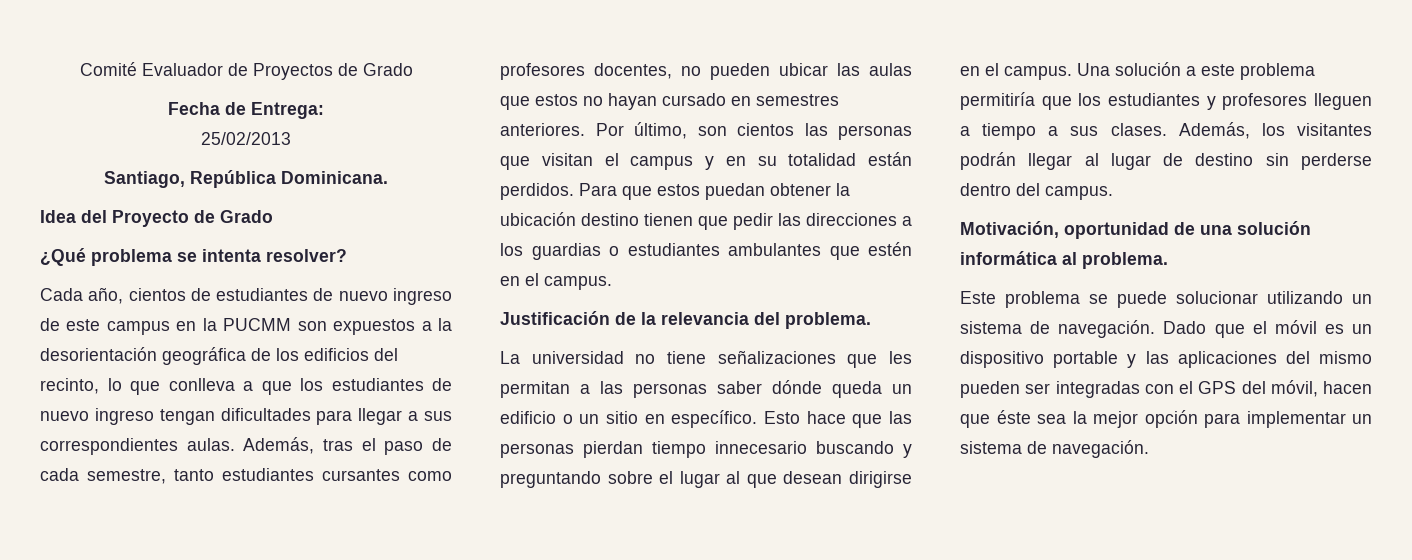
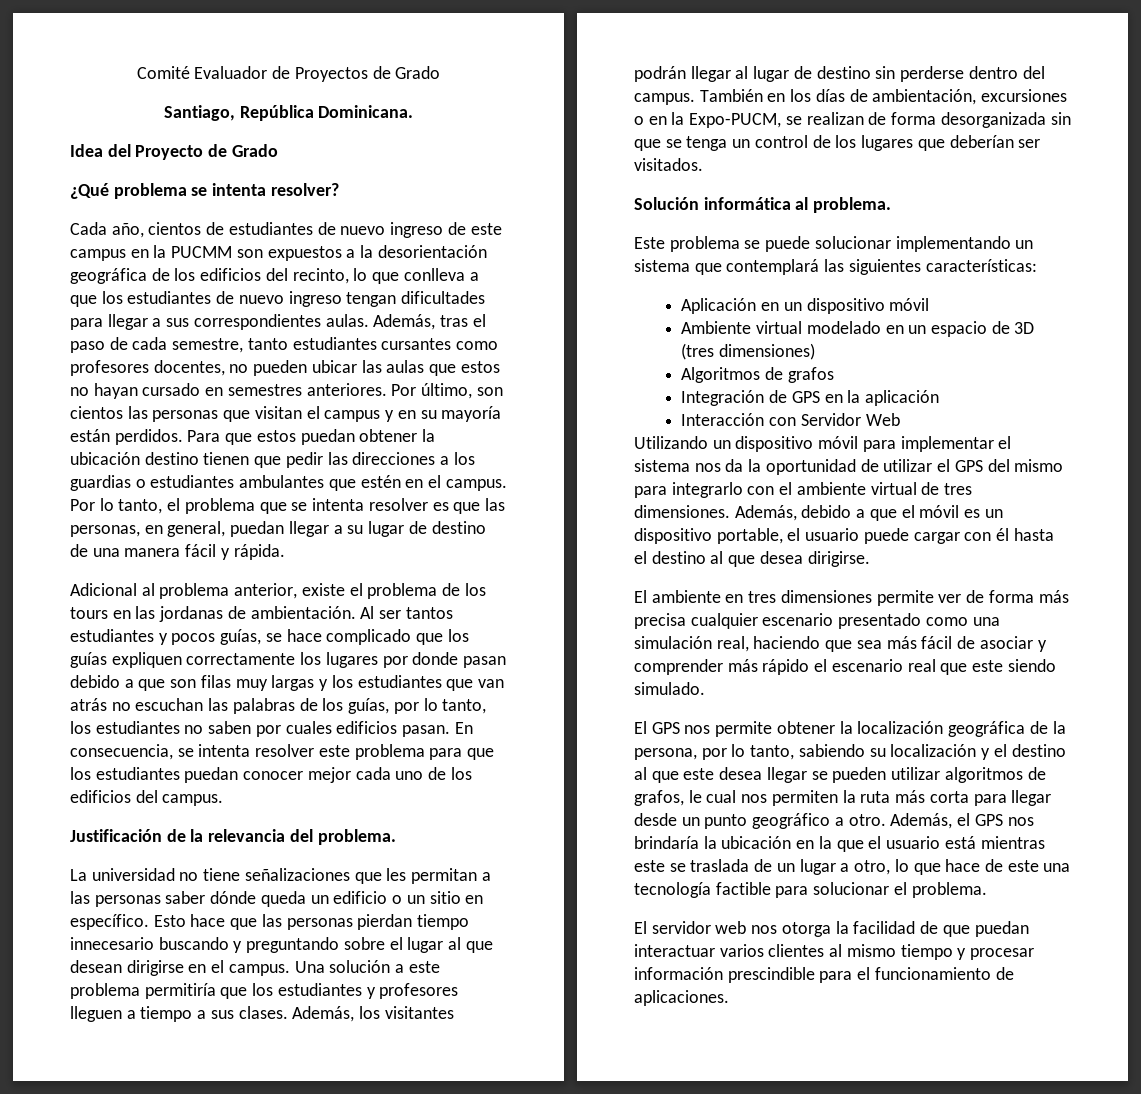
[168,102,324,119] [201,132,291,145] // Fecha de Entrega: // 25/02/2013 -> (441, 72) none
[788,153,857,166] totalidad -> [441,406,502,422] mayoría
(612, 283) none -> [70,498,505,514] [70,521,486,537] [70,544,285,560] [70,583,486,599] [70,606,453,622] [70,629,469,645] [70,652,507,668] [70,675,504,691] [70,698,487,714] [70,721,473,737] [70,744,495,760] [70,767,472,783] [70,790,224,806] Por lo tanto, el problema que se intenta resolver es que las personas, en general, puedan llegar a su lugar de destino de una manera fácil y rápida. // Adicional al problema anterior, existe el problema de los tours en las jordanas de ambientación. Al ser tantos estudiantes y pocos guías, se hace complicado que los guías expliquen correctamente los lugares por donde pasan debido a que son filas muy largas y los estudiantes que van atrás no escuchan las palabras de los guías, por lo tanto, los estudiantes no saben por cuales edificios pasan. En consecuencia, se intenta resolver este problema para que los estudiantes puedan conocer mejor cada uno de los edificios del campus.
[960,221,1311,239] // Motivación, oportunidad de una solución -> [699,89,1068,105] [634,112,1071,128] [634,135,1041,151] [634,158,703,171] [634,197,699,210] También en los días de ambientación, excursiones o en la Expo-PUCM, se realizan de forma desorganizada sin que se tenga un control de los lugares que deberían ser visitados. // Solución
[1267,291,1372,304] [960,320,1207,338] utilizando un sistema de navegación. Dado -> [895,236,1034,252] [634,259,1037,275] [681,298,930,314] [681,321,1035,337] [681,343,816,360] [681,367,834,383] [681,390,940,406] [681,413,900,426] [634,436,1012,452] [634,459,1064,475] [634,482,973,498] [634,505,866,521] implementando un sistema que contemplará las siguientes características: // Aplicación en un dispositivo móvil // Ambiente virtual modelado en un espacio de 3D (tres dimensiones) // Algoritmos de grafos // Integración de GPS en la aplicación // Interacción con Servidor Web // Utilizando un dispositivo móvil para implementar el sistema nos da la oportunidad de utilizar el GPS del mismo para integrarlo con el ambiente virtual de tres dimensiones. Además, debido a
[1053,351,1372,368] [960,380,1372,398] [960,410,1372,428] [960,440,1149,458] portable y las aplicaciones del mismo pueden ser integradas con el GPS del móvil, hacen que éste sea la mejor opción para implementar un sistema de navegación. -> [716,528,1054,544] [634,551,870,567] [634,590,1069,606] [634,613,1000,629] [634,636,1047,652] [634,659,1056,675] [634,682,705,695] [634,721,1066,737] [634,744,1066,760] [634,767,1046,783] [634,790,1052,806] [634,813,1034,829] [634,836,1045,852] [634,859,1071,875] [634,882,987,898] [634,921,1029,937] [634,944,1035,960] [634,967,1014,983] [634,990,729,1006] portable, el usuario puede cargar con él hasta el destino al que desea dirigirse. // El ambiente en tres dimensiones permite ver de forma más precisa cualquier escenario presentado como una simulación real, haciendo que sea más fácil de asociar y comprender más rápido el escenario real que este siendo simulado. // El GPS nos permite obtener la localización geográfica de la persona, por lo tanto, sabiendo su localización y el destino al que este desea llegar se pueden utilizar algoritmos de grafos, le cual nos permiten la ruta más corta para llegar desde un punto geográfico a otro. Además, el GPS nos brindaría la ubicación en la que el usuario está mientras este se traslada de un lugar a otro, lo que hace de este una tecnología factible para solucionar el problema. // El servidor web nos otorga la facilidad de que puedan interactuar varios clientes al mismo tiempo y procesar información prescindible para el funcionamiento de aplicaciones.

